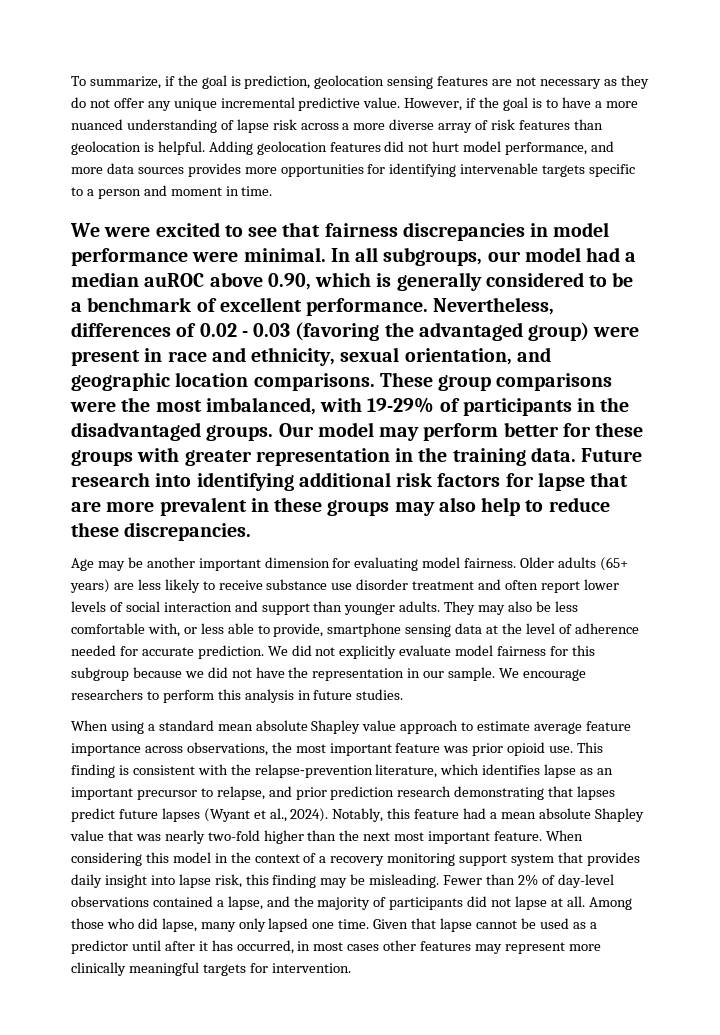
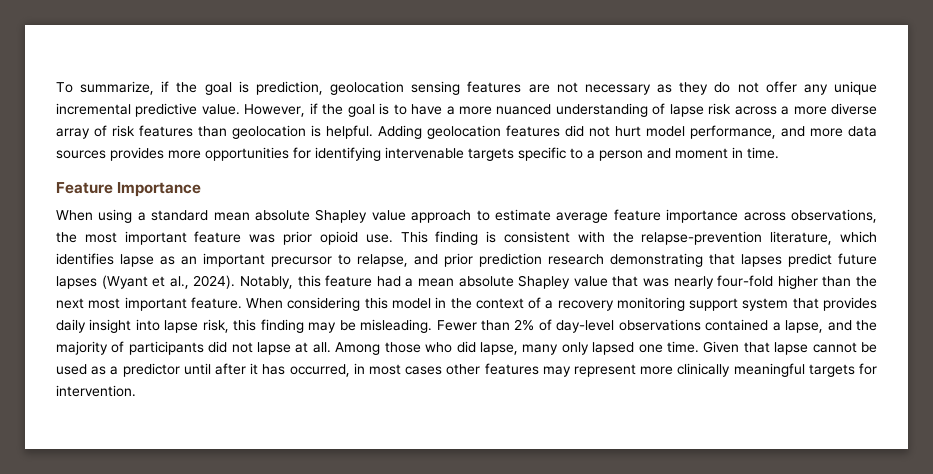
[70,222,610,241] [71,247,637,266] [71,272,634,291] [71,297,555,316] [71,322,640,341] [71,347,551,366] [71,372,613,391] [70,397,630,416] [71,422,644,441] [71,447,643,466] [71,472,629,491] [71,497,610,516] [71,522,252,541] [71,557,628,571] [70,579,619,593] [71,601,578,615] [71,623,639,637] [71,645,595,659] [71,667,586,681] [71,689,404,703] We were excited to see that fairness discrepancies in model performance were minimal. In all subgroups, our model had a median auROC above 0.90, which is generally considered to be a benchmark of excellent performance. Nevertheless, differences of 0.02 - 0.03 (favoring the advantaged group) were present in race and ethnicity, sexual orientation, and geographic location comparisons. These group comparisons were the most imbalanced, with 19-29% of participants in the disadvantaged groups. Our model may perform better for these groups with greater representation in the training data. Future research into identifying additional risk factors for lapse that are more prevalent in these groups may also help to reduce these discrepancies. // Age may be another important dimension for evaluating model fairness. Older adults (65+ years) are less likely to receive substance use disorder treatment and often report lower levels of social interaction and support than younger adults. They may also be less comfortable with, or less able to provide, smartphone sensing data at the level of adherence needed for accurate prediction. We did not explicitly evaluate model fairness for this subgroup because we did not have the representation in our sample. We encourage researchers to perform this analysis in future studies. -> [56,182,202,197] Feature Importance
[207,830,260,841] two-fold -> [717,275,774,287] four-fold

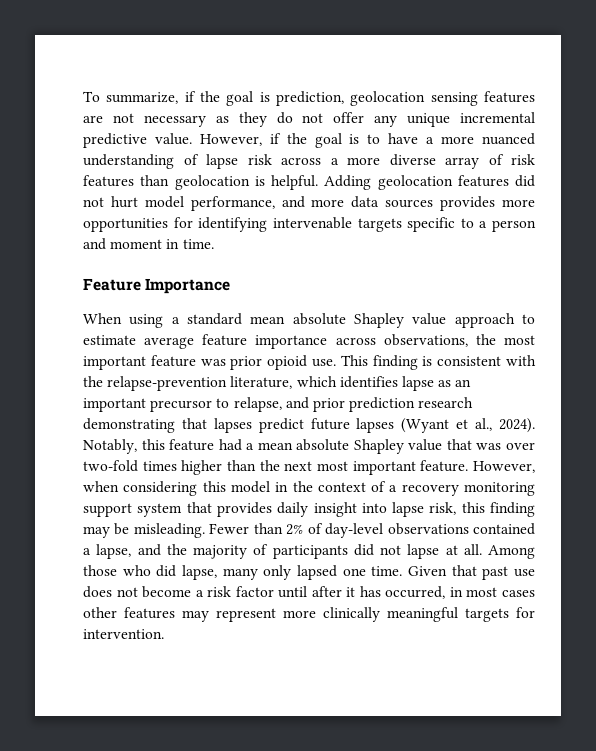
[673,275,774,289] nearly four-fold -> [506,442,535,450] [83,460,177,472] over two-fold times
[246,298,284,309] When -> [473,461,535,473] [83,481,119,492] However, when
[774,342,877,355] [56,363,180,377] lapse cannot be used as a predictor -> [482,566,535,580] [83,586,274,598] past use does not become a risk factor

